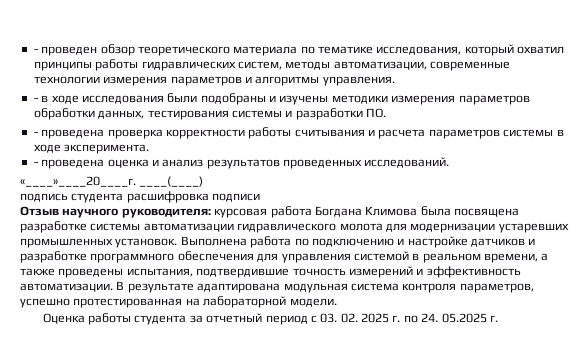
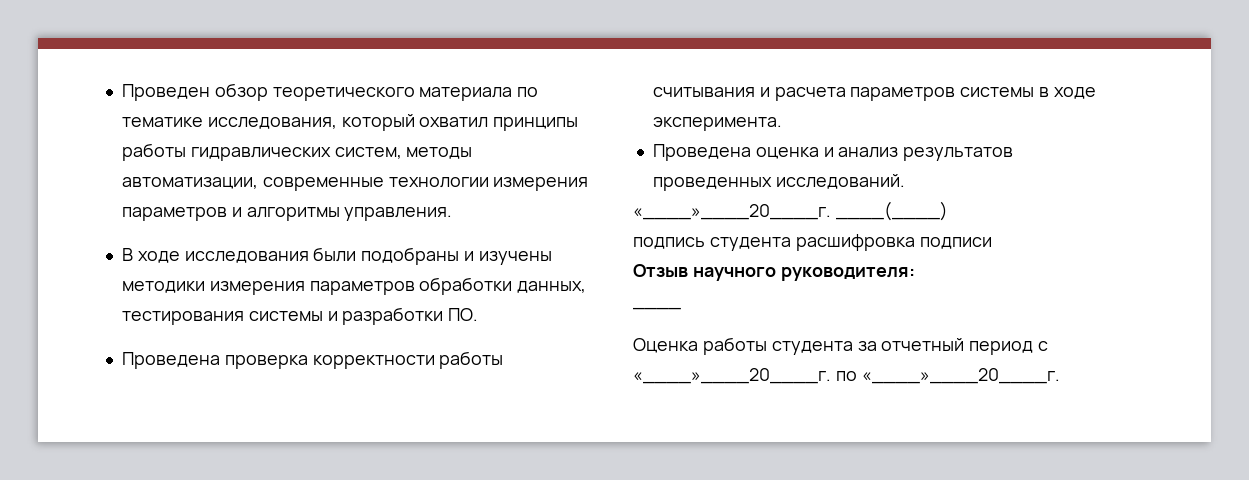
[33,46,98,56] - проведен -> [121,84,210,101] Проведен
[33,95,49,102] - в -> [121,248,133,261] В
[33,129,105,139] - проведена -> [121,352,220,369] Проведена
[33,159,105,169] - проведена -> [652,144,751,161] Проведена
[214,206,519,218] [20,221,569,233] [20,236,536,248] [20,251,549,263] [20,266,521,278] [20,281,534,293] [20,296,337,308] курсовая работа Богдана Климова была посвящена разработке системы автоматизации гидравлического молота для модернизации устаревших промышленных установок. Выполнена работа по подключению и настройке датчиков и разработке программного обеспечения для управления системой в реальном времени, а также проведены испытания, подтвердившие точность измерений и эффективность автоматизации. В результате адаптирована модульная система контроля параметров, успешно протестированная на лабораторной модели. -> [633,307,681,310] // ____
[320,313,498,323] 03. 02. 2025 г. по 24. 05.2025 г. -> [633,368,1060,384] «____»____20____г. по «____»____20____г.

